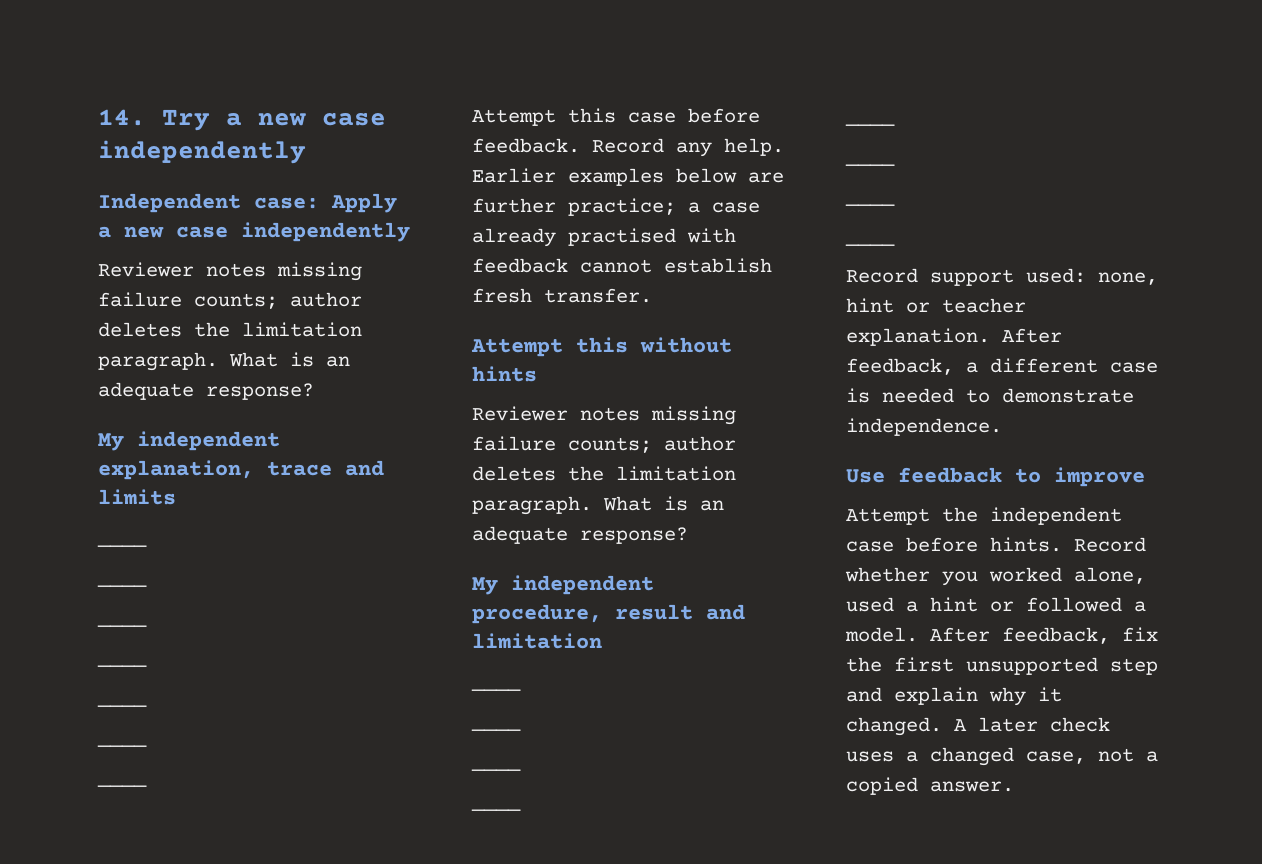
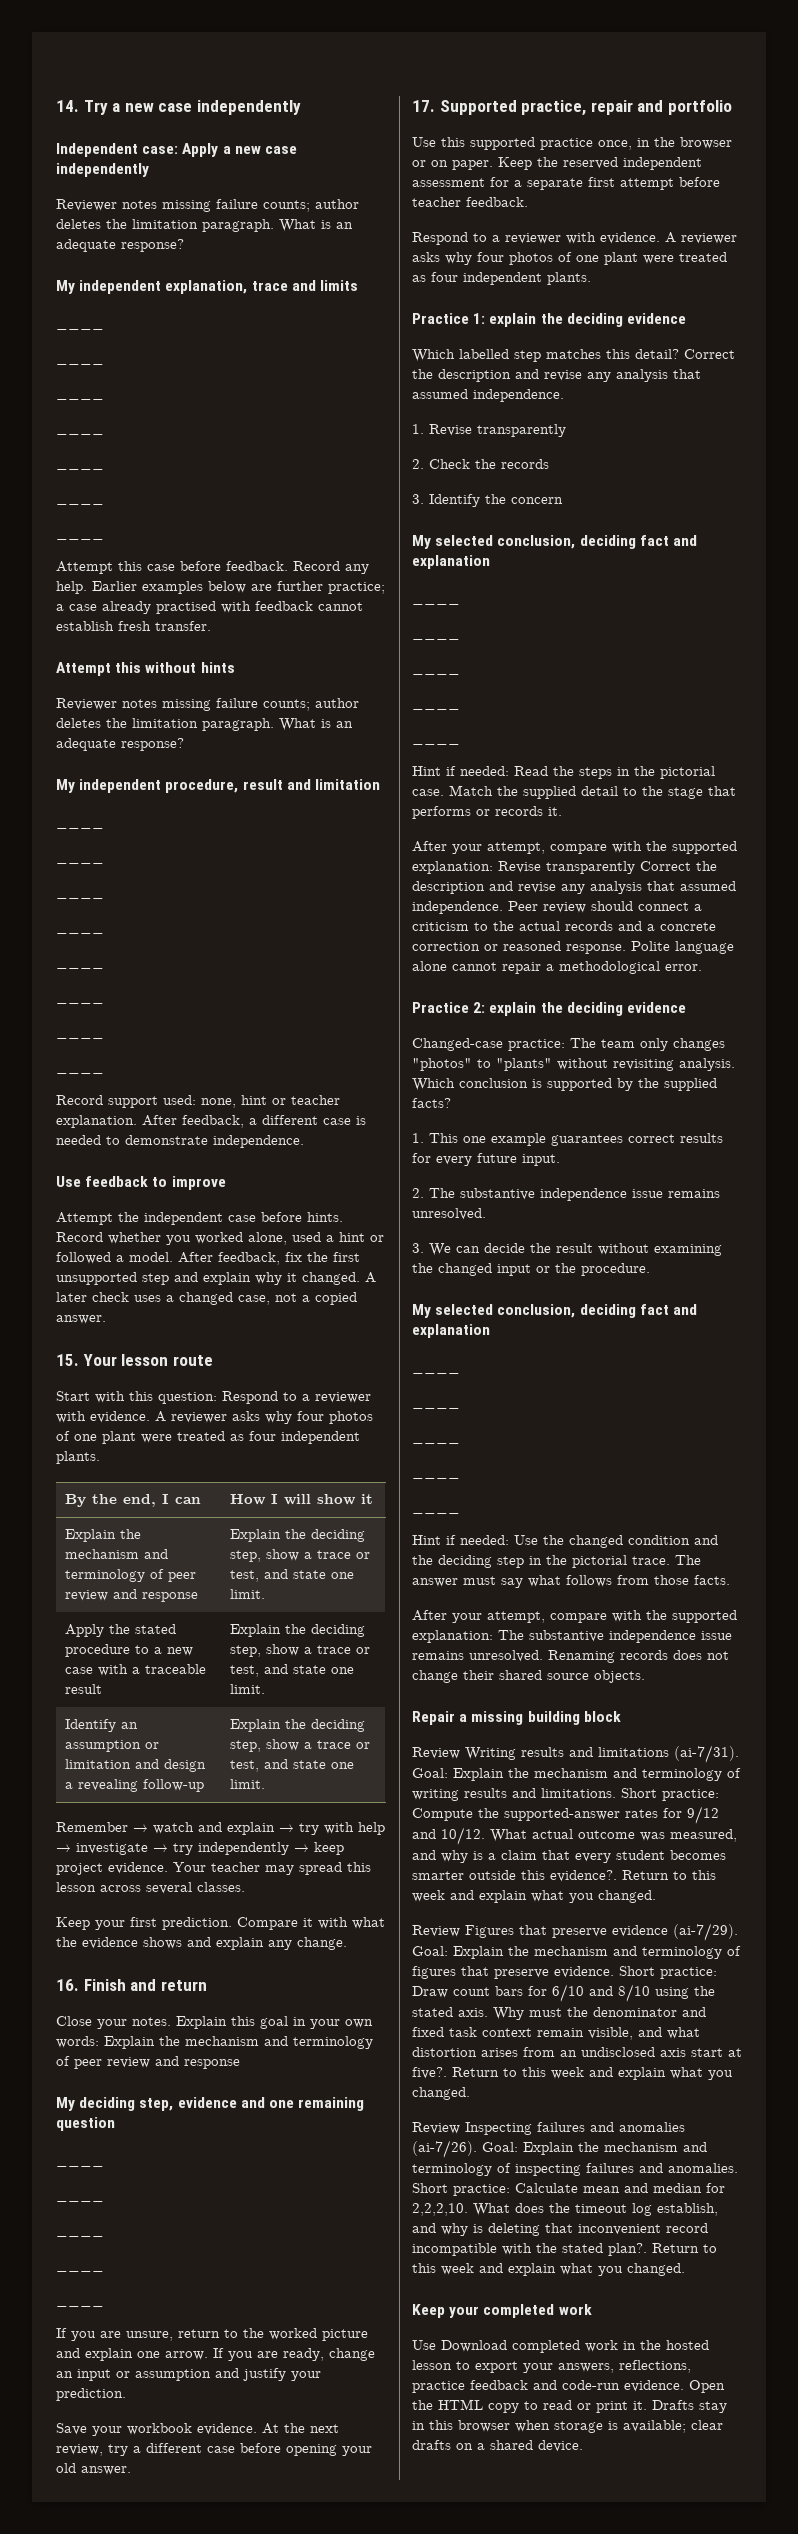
(1014, 786) none -> [56,1354,213,1366] [56,1391,371,1404] [56,1411,373,1424] [56,1431,360,1444] [56,1451,100,1464] [64,1494,201,1507] [229,1494,373,1505] [64,1529,141,1542] [64,1549,168,1559] [64,1569,196,1582] [64,1589,198,1602] [229,1529,365,1542] [229,1549,370,1562] [229,1569,354,1582] [229,1589,265,1599] [64,1624,176,1637] [64,1644,193,1657] [64,1664,206,1676] [64,1684,102,1694] [229,1624,365,1637] [229,1644,370,1657] [229,1664,354,1677] [229,1684,265,1694] [64,1719,138,1732] [64,1740,159,1752] [64,1759,206,1772] [64,1779,204,1792] [229,1719,365,1732] [229,1739,370,1752] [229,1759,354,1772] [229,1779,265,1789] [56,1822,385,1835] [56,1842,344,1855] [56,1862,371,1875] [56,1882,245,1894] [56,1917,385,1930] [56,1937,347,1950] [56,1979,207,1991] [56,2016,373,2029] [56,2036,373,2049] [56,2056,240,2069] [56,2097,365,2111] [56,2117,115,2131] [56,2163,104,2167] [56,2198,104,2202] [56,2233,104,2237] [56,2268,104,2272] [56,2303,104,2307] [56,2328,368,2341] [56,2348,375,2361] [56,2368,321,2381] [56,2388,126,2401] [56,2423,339,2436] [56,2443,372,2456] [56,2463,131,2475] [412,100,732,116] [412,137,732,150] [412,157,702,170] [412,177,720,190] [412,197,528,207] [412,232,737,245] [412,252,727,265] [412,272,591,285] [412,313,686,327] [412,349,735,362] [412,369,701,382] [412,389,564,402] [412,424,566,437] [412,459,549,469] [412,494,563,507] [412,535,697,549] [412,555,490,569] [412,601,460,605] [412,636,460,640] [412,671,460,675] [412,706,460,710] [412,741,460,745] [412,766,715,779] [412,785,736,799] [412,806,562,819] [412,841,737,854] [412,861,717,874] [412,881,736,894] [412,901,702,914] [412,921,716,931] [412,941,734,954] [412,961,702,974] [412,1002,686,1016] [412,1038,725,1051] [412,1058,735,1071] [412,1078,717,1091] [412,1098,451,1108] [412,1133,723,1146] [412,1153,560,1166] [412,1188,720,1201] [412,1208,486,1220] [412,1243,722,1256] [412,1263,650,1276] [412,1304,697,1318] [412,1324,490,1338] [412,1370,460,1374] [412,1405,460,1409] [412,1440,460,1444] [412,1475,460,1479] [412,1510,460,1514] [412,1535,718,1548] [412,1555,701,1568] [412,1575,730,1588] [412,1610,737,1623] [412,1630,732,1643] [412,1650,729,1663] [412,1670,645,1683] [412,1711,621,1725] [412,1745,739,1763] [412,1768,741,1781] [412,1788,719,1801] [412,1806,719,1824] [412,1827,737,1845] [412,1850,726,1863] [412,1870,716,1882] [412,1890,656,1903] [412,1923,738,1941] [412,1946,741,1959] [412,1966,717,1979] [412,1984,715,2002] [412,2007,706,2020] [412,2027,700,2040] [412,2047,742,2057] [412,2067,733,2080] [412,2087,470,2100] [412,2122,685,2135] [412,2140,707,2158] [412,2163,738,2176] [412,2183,725,2196] [412,2203,718,2216] [412,2223,708,2236] [412,2243,717,2256] [412,2263,685,2276] [412,2304,592,2318] [412,2340,709,2353] [412,2360,691,2373] [412,2380,725,2393] [412,2399,727,2413] [412,2420,723,2433] [412,2440,583,2452] // 15. Your lesson route // Start with this question: Respond to a reviewer with evidence. A reviewer asks why four photos of one plant were treated as four independent plants. // By the end, I can | How I will show it // Explain the mechanism and terminology of peer review and response | Explain the deciding step, show a trace or test, and state one limit. // Apply the stated procedure to a new case with a traceable result | Explain the deciding step, show a trace or test, and state one limit. // Identify an assumption or limitation and design a revealing follow-up | Explain the deciding step, show a trace or test, and state one limit. // Remember → watch and explain → try with help → investigate → try independently → keep project evidence. Your teacher may spread this lesson across several classes. // Keep your first prediction. Compare it with what the evidence shows and explain any change. // 16. Finish and return // Close your notes. Explain this goal in your own words: Explain the mechanism and terminology of peer review and response // My deciding step, evidence and one remaining question // ____ // ____ // ____ // ____ // ____ // If you are unsure, return to the worked picture and explain one arrow. If you are ready, change an input or assumption and justify your prediction. // Save your workbook evidence. At the next review, try a different case before opening your old answer. // 17. Supported practice, repair and portfolio // Use this supported practice once, in the browser or on paper. Keep the reserved independent assessment for a separate first attempt before teacher feedback. // Respond to a reviewer with evidence. A reviewer asks why four photos of one plant were treated as four independent plants. // Practice 1: explain the deciding evidence // Which labelled step matches this detail? Correct the description and revise any analysis that assumed independence. // 1. Revise transparently // 2. Check the records // 3. Identify the concern // My selected conclusion, deciding fact and explanation // ____ // ____ // ____ // ____ // ____ // Hint if needed: Read the steps in the pictorial case. Match the supplied detail to the stage that performs or records it. // After your attempt, compare with the supported explanation: Revise transparently Correct the description and revise any analysis that assumed independence. Peer review should connect a criticism to the actual records and a concrete correction or reasoned response. Polite language alone cannot repair a methodological error. // Practice 2: explain the deciding evidence // Changed-case practice: The team only changes "photos" to "plants" without revisiting analysis. Which conclusion is supported by the supplied facts? // 1. This one example guarantees correct results for every future input. // 2. The substantive independence issue remains unresolved. // 3. We can decide the result without examining the changed input or the procedure. // My selected conclusion, deciding fact and explanation // ____ // ____ // ____ // ____ // ____ // Hint if needed: Use the changed condition and the deciding step in the pictorial trace. The answer must say what follows from those facts. // After your attempt, compare with the supported explanation: The substantive independence issue remains unresolved. Renaming records does not change their shared source objects. // Repair a missing building block // Review Writing results and limitations (ai-7/31). Goal: Explain the mechanism and terminology of writing results and limitations. Short practice: Compute the supported-answer rates for 9/12 and 10/12. What actual outcome was measured, and why is a claim that every student becomes smarter outside this evidence?. Return to this week and explain what you changed. // Review Figures that preserve evidence (ai-7/29). Goal: Explain the mechanism and terminology of figures that preserve evidence. Short practice: Draw count bars for 6/10 and 8/10 using the stated axis. Why must the denominator and fixed task context remain visible, and what distortion arises from an undisclosed axis start at five?. Return to this week and explain what you changed. // Review Inspecting failures and anomalies (ai-7/26). Goal: Explain the mechanism and terminology of inspecting failures and anomalies. Short practice: Calculate mean and median for 2,2,2,10. What does the timeout log establish, and why is deleting that inconvenient record incompatible with the stated plan?. Return to this week and explain what you changed. // Keep your completed work // Use Download completed work in the hosted lesson to export your answers, reflections, practice feedback and code-run evidence. Open the HTML copy to read or print it. Drafts stay in this browser when storage is available; clear drafts on a shared device.

